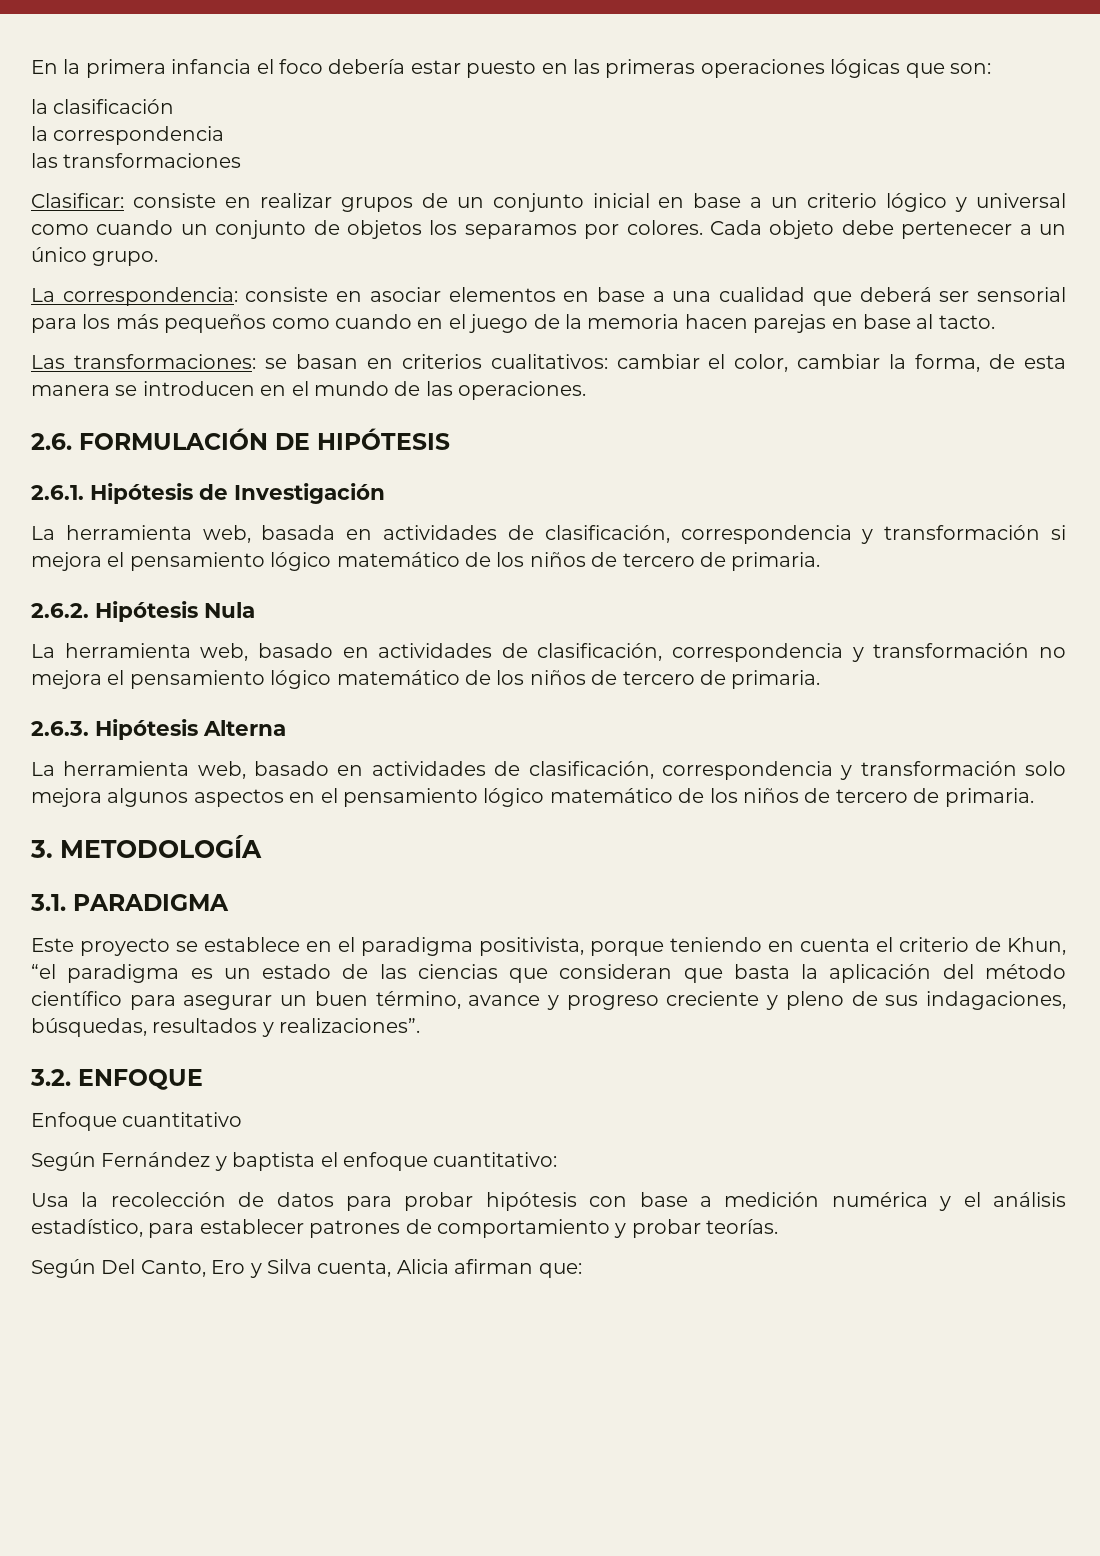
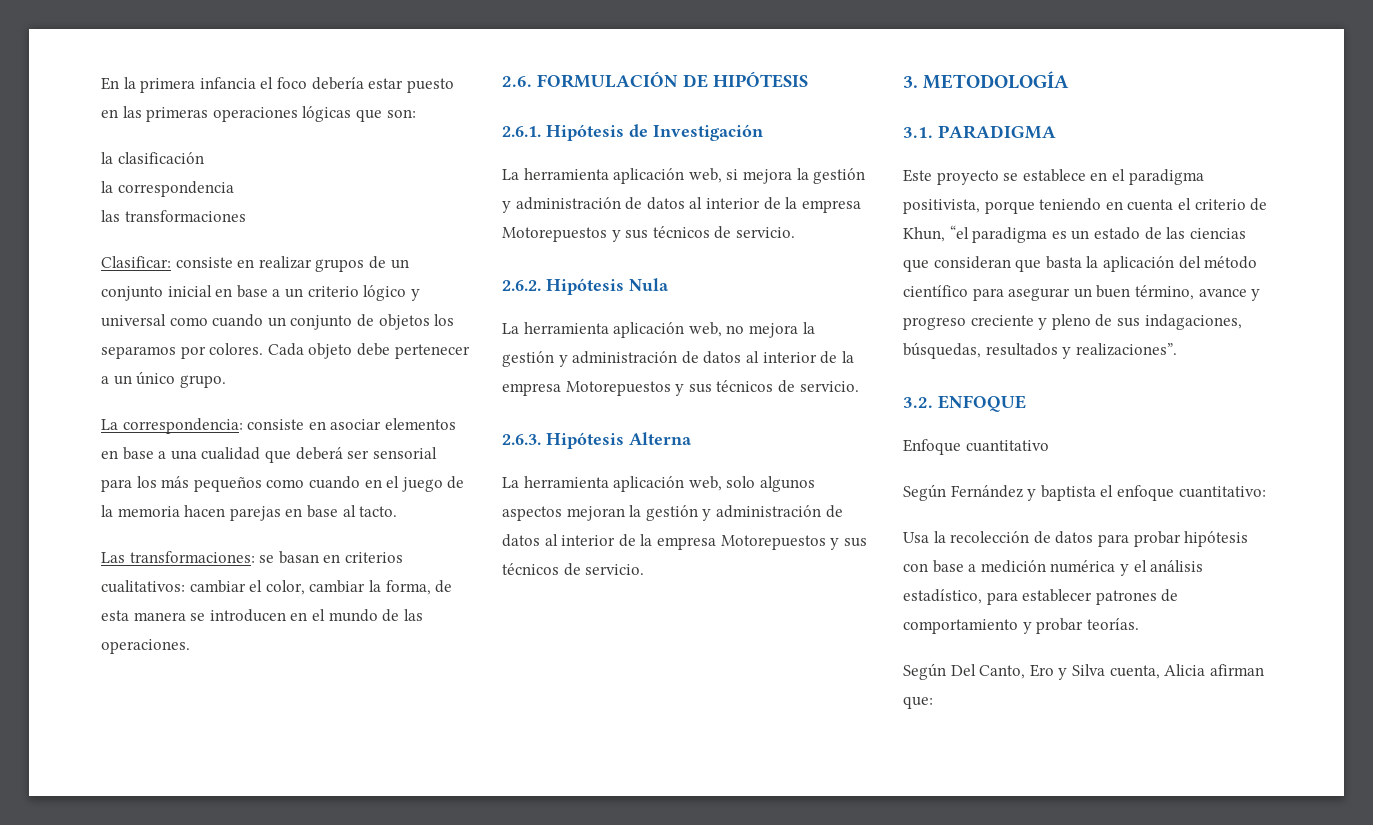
[202,525,1067,544] [31,552,821,571] web, basada en actividades de clasificación, correspondencia y transformación si mejora el pensamiento lógico matemático de los niños de tercero de primaria. -> [613,168,866,184] [502,197,861,213] [502,226,795,242] aplicación web, si mejora la gestión y administración de datos al interior de la empresa Motorepuestos y sus técnicos de servicio.
[200,643,1066,662] [31,670,821,689] web, basado en actividades de clasificación, correspondencia y transformación no mejora el pensamiento lógico matemático de los niños de tercero de primaria. -> [613,322,815,338] [502,351,854,367] [502,380,859,396] aplicación web, no mejora la gestión y administración de datos al interior de la empresa Motorepuestos y sus técnicos de servicio.
[197,761,1066,780] [31,788,1034,807] web, basado en actividades de clasificación, correspondencia y transformación solo mejora algunos aspectos en el pensamiento lógico matemático de los niños de tercero de primaria. -> [613,476,815,492] [502,505,843,521] [502,534,867,550] [502,563,645,576] aplicación web, solo algunos aspectos mejoran la gestión y administración de datos al interior de la empresa Motorepuestos y sus técnicos de servicio.

